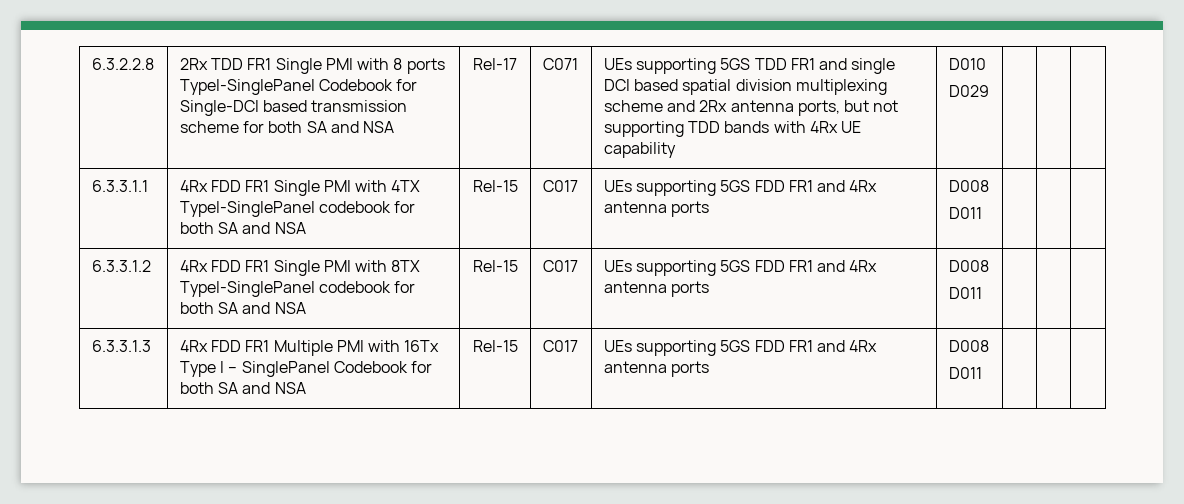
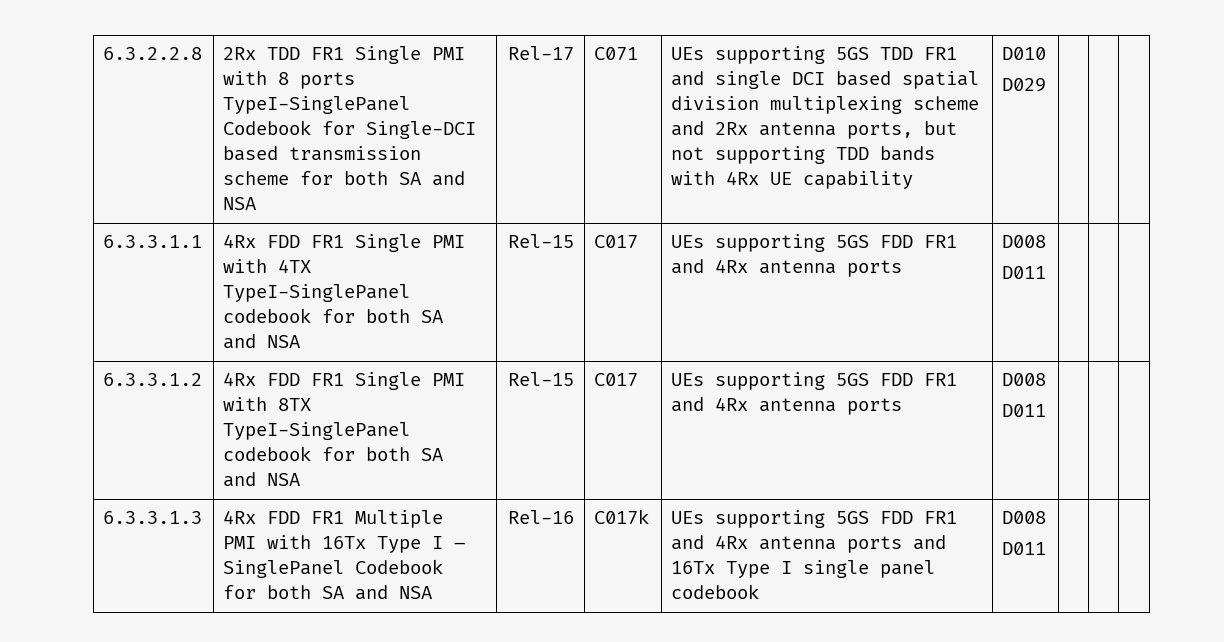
[472,340,518,352] [542,340,578,352] [603,340,878,356] [603,361,709,377] Rel-15 | C017 | UEs supporting 5GS FDD FR1 and 4Rx antenna ports -> [507,510,574,524] [594,509,650,524] [671,510,958,528] [671,535,947,553] [671,560,936,578] [671,584,760,599] Rel-16 | C017k | UEs supporting 5GS FDD FR1 and 4Rx antenna ports and 16Tx Type I single panel codebook

